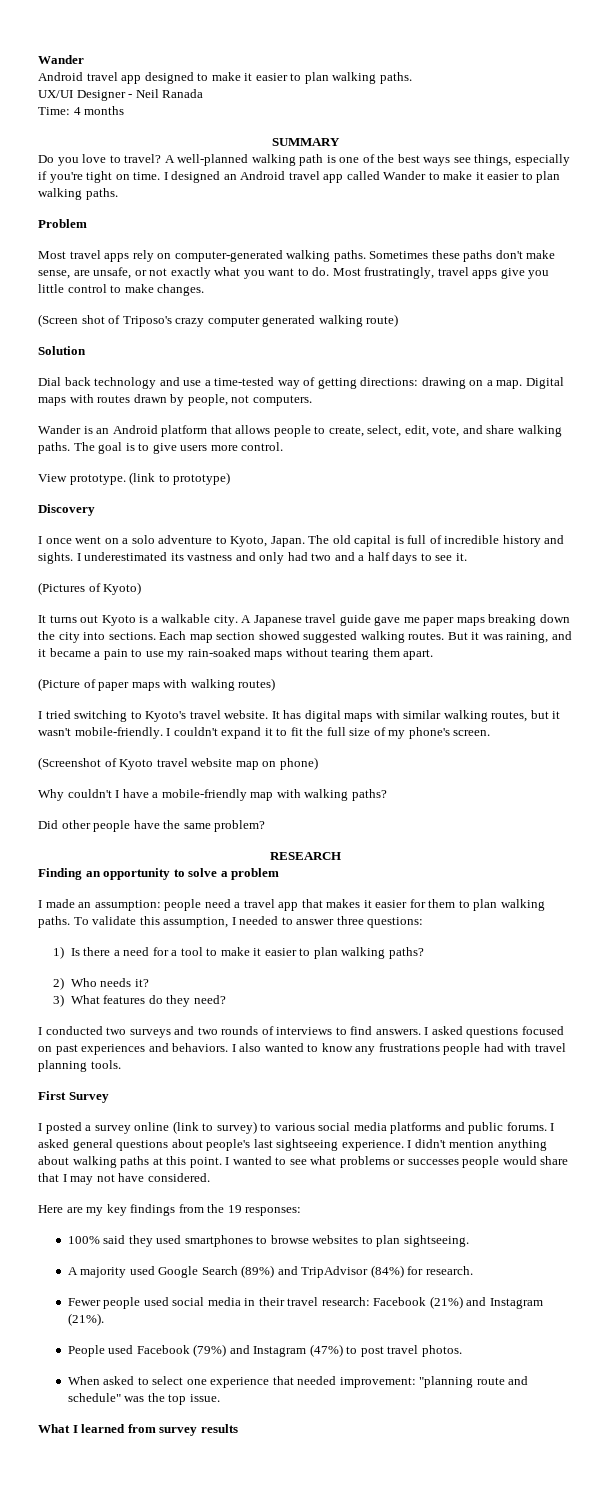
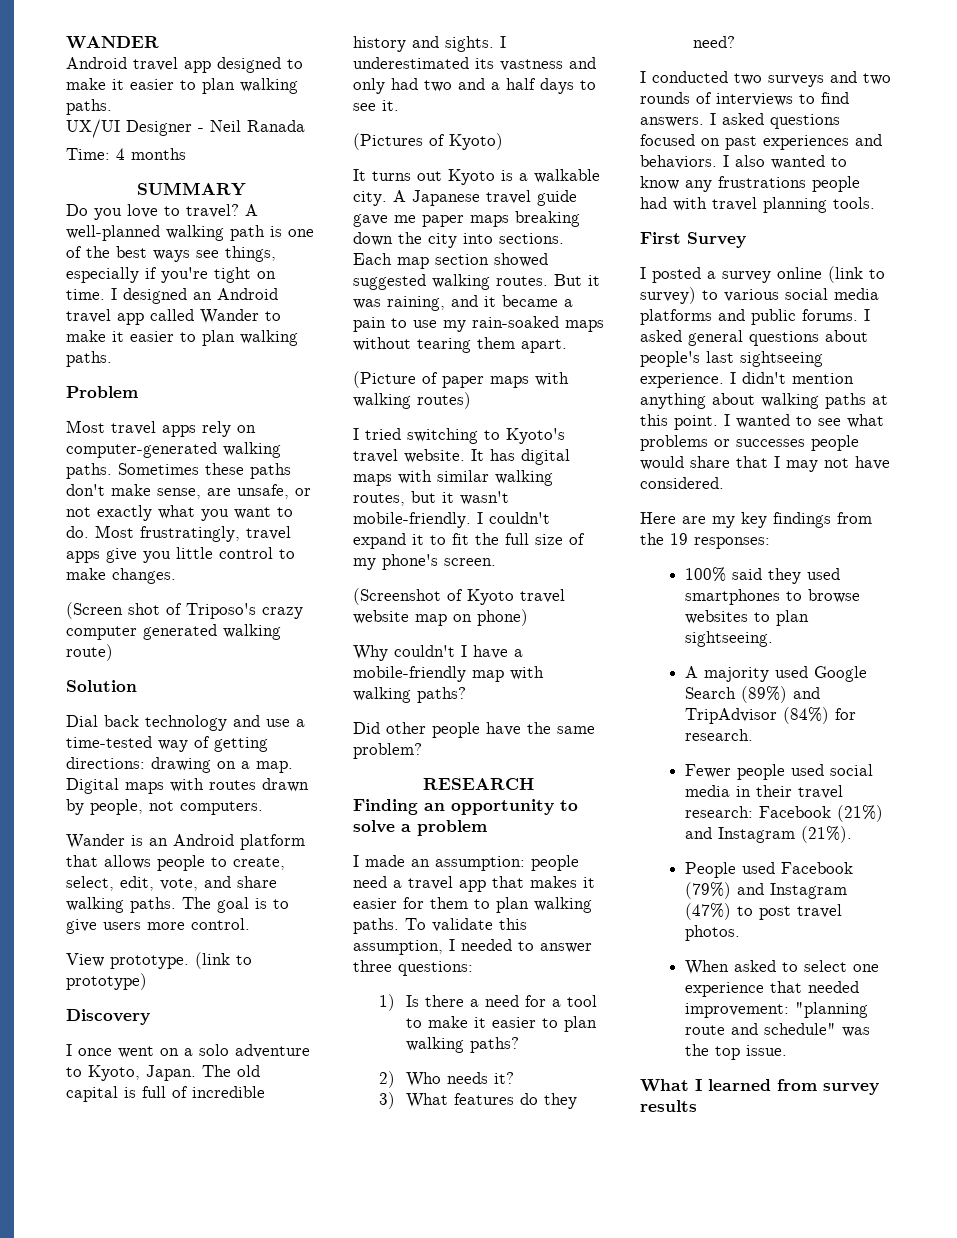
[38,55,84,64] Wander -> [66,36,159,49] WANDER

